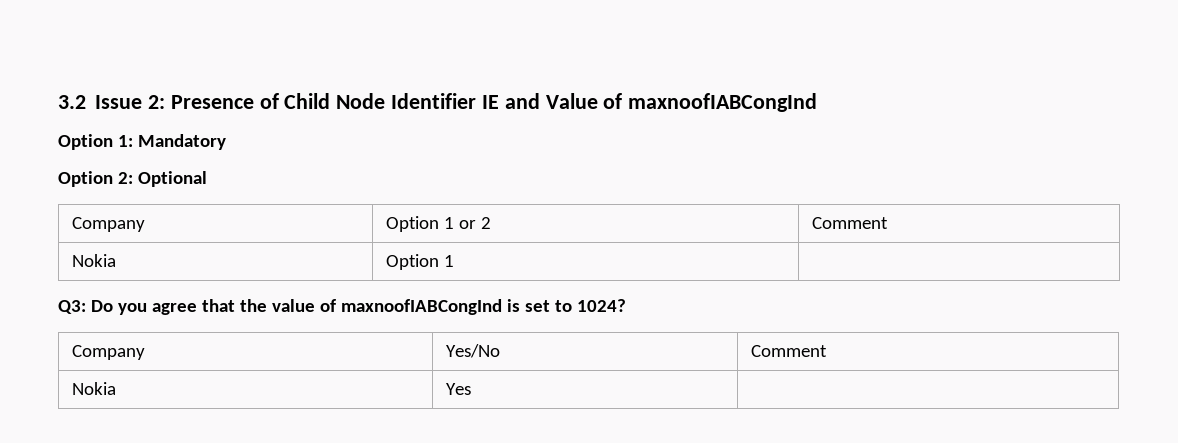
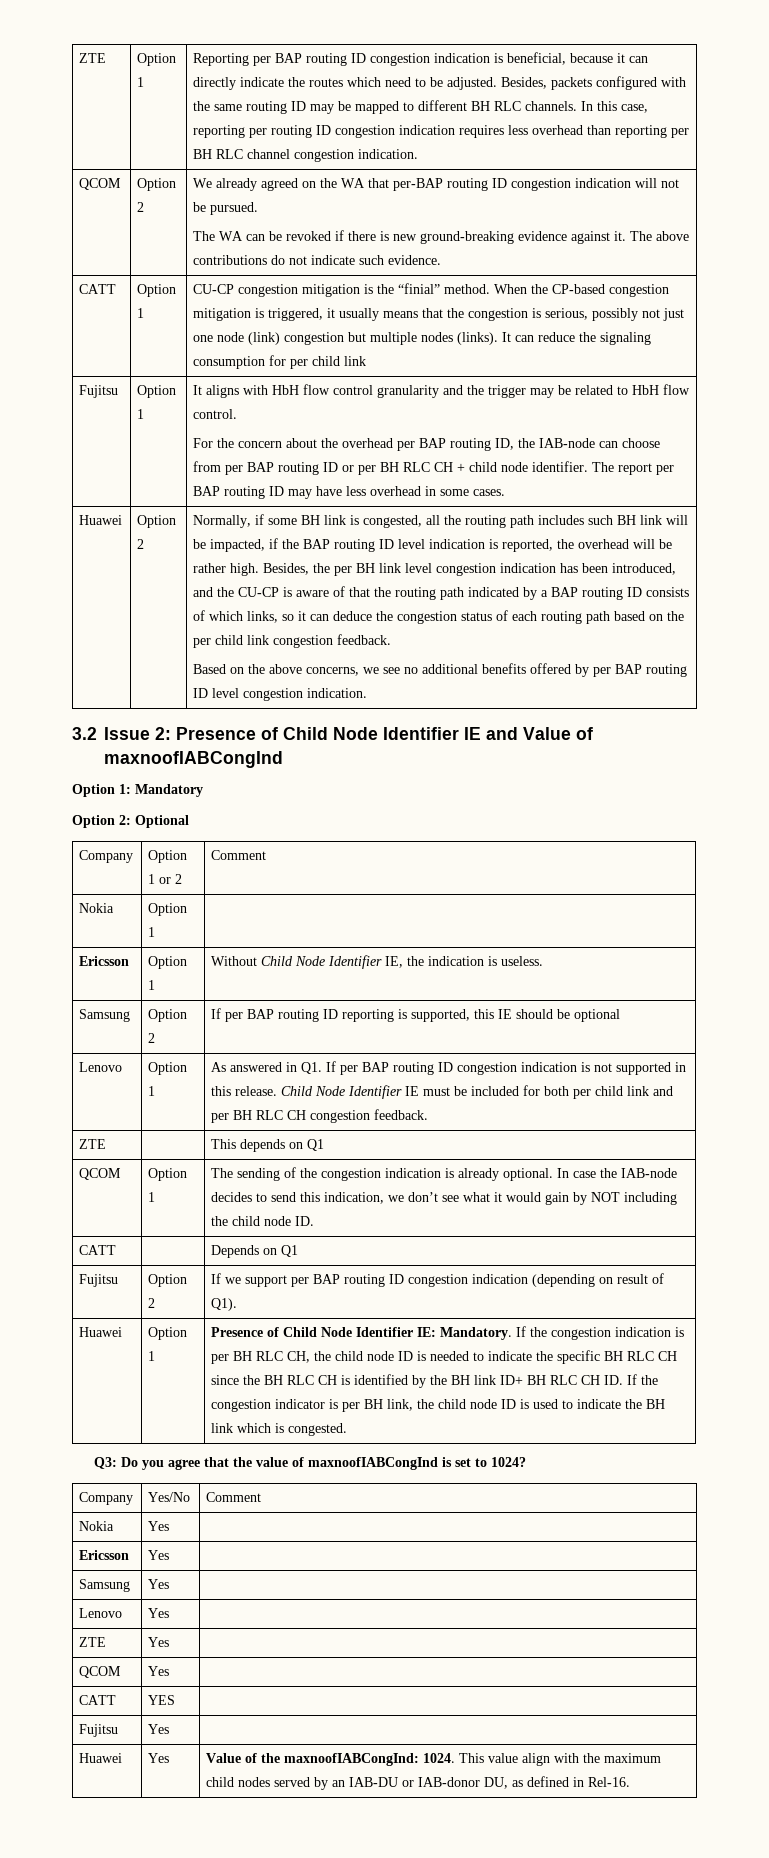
(58, 102) none -> [79,53,107,63] [137,53,177,66] [137,77,145,87] [193,52,649,66] [193,76,687,90] [193,100,649,114] [193,125,690,138] [193,149,419,162] [79,178,122,190] [137,178,177,191] [137,202,145,212] [193,178,680,191] [193,202,259,215] [193,230,690,244] [193,255,442,265] [79,284,117,294] [137,284,177,297] [137,308,145,318] [193,283,670,297] [193,308,685,321] [193,332,652,345] [193,355,367,369] [79,385,119,398] [137,385,177,398] [137,409,145,419] [193,384,691,398] [193,409,238,419] [193,438,661,451] [193,461,675,475] [193,486,506,499] [79,515,123,525] [137,515,177,528] [137,539,145,549] [193,514,689,528] [193,538,673,552] [193,563,677,576] [193,586,690,600] [193,610,685,624] [193,634,392,648] [193,663,688,677] [193,688,368,701] ZTE | Option 1 | Reporting per BAP routing ID congestion indication is beneficial, because it can directly indicate the routes which need to be adjusted. Besides, packets configured with the same routing ID may be mapped to different BH RLC channels. In this case, reporting per routing ID congestion indication requires less overhead than reporting per BH RLC channel congestion indication. // QCOM | Option 2 | We already agreed on the WA that per-BAP routing ID congestion indication will not be pursued. // The WA can be revoked if there is new ground-breaking evidence against it. The above contributions do not indicate such evidence. // CATT | Option 1 | CU-CP congestion mitigation is the “finial” method. When the CP-based congestion mitigation is triggered, it usually means that the congestion is serious, possibly not just one node (link) congestion but multiple nodes (links). It can reduce the signaling consumption for per child link // Fujitsu | Option 1 | It aligns with HbH flow control granularity and the trigger may be related to HbH flow control. // For the concern about the overhead per BAP routing ID, the IAB-node can choose from per BAP routing ID or per BH RLC CH + child node identifier. The report per BAP routing ID may have less overhead in some cases. // Huawei | Option 2 | Normally, if some BH link is congested, all the routing path includes such BH link will be impacted, if the BAP routing ID level indication is reported, the overhead will be rather high. Besides, the per BH link level congestion indication has been introduced, and the CU-CP is aware of that the routing path indicated by a BAP routing ID consists of which links, so it can deduce the congestion status of each routing path based on the per child link congestion feedback. // Based on the above concerns, we see no additional benefits offered by per BAP routing ID level congestion indication. //
(454, 261) none -> [79,956,130,966] [148,956,188,969] [148,980,156,990] [211,955,544,969] [79,1009,131,1022] [148,1009,188,1022] [148,1033,156,1043] [211,1008,621,1022] [79,1062,123,1072] [148,1062,188,1075] [148,1086,156,1096] [211,1061,687,1075] [211,1085,674,1099] [211,1109,429,1123] [79,1139,107,1149] [211,1139,325,1152] [79,1168,122,1180] [148,1168,188,1181] [148,1192,156,1202] [211,1167,678,1181] [211,1192,678,1205] [211,1216,315,1226] [79,1245,117,1255] [211,1245,299,1258] [79,1274,119,1287] [148,1274,188,1287] [148,1298,156,1308] [211,1273,665,1287] [211,1298,238,1311] [79,1327,123,1337] [148,1327,188,1340] [148,1351,156,1361] [211,1326,685,1340] [211,1350,678,1364] [211,1374,659,1388] [211,1399,666,1412] [211,1423,348,1436] // Ericsson | Option 1 | Without Child Node Identifier IE, the indication is useless. // Samsung | Option 2 | If per BAP routing ID reporting is supported, this IE should be optional // Lenovo | Option 1 | As answered in Q1. If per BAP routing ID congestion indication is not supported in this release. Child Node Identifier IE must be included for both per child link and per BH RLC CH congestion feedback. // ZTE | | This depends on Q1 // QCOM | Option 1 | The sending of the congestion indication is already optional. In case the IAB-node decides to send this indication, we don’t see what it would gain by NOT including the child node ID. // CATT | | Depends on Q1 // Fujitsu | Option 2 | If we support per BAP routing ID congestion indication (depending on result of Q1). // Huawei | Option 1 | Presence of Child Node Identifier IE: Mandatory. If the congestion indication is per BH RLC CH, the child node ID is needed to indicate the specific BH RLC CH since the BH RLC CH is identified by the BH link ID+ BH RLC CH ID. If the congestion indicator is per BH link, the child node ID is used to indicate the BH link which is congested.
(471, 389) none -> [79,1550,130,1560] [148,1550,170,1560] [79,1579,131,1592] [148,1579,170,1589] [79,1608,123,1618] [148,1608,170,1618] [79,1637,107,1647] [148,1637,170,1647] [79,1666,122,1678] [148,1666,170,1676] [79,1695,117,1705] [148,1695,176,1705] [79,1724,119,1737] [148,1724,170,1734] [79,1753,123,1763] [148,1753,170,1763] [206,1753,662,1766] [206,1776,631,1790] // Ericsson | Yes | // Samsung | Yes | // Lenovo | Yes | // ZTE | Yes | // QCOM | Yes | // CATT | YES | // Fujitsu | Yes | // Huawei | Yes | Value of the maxnoofIABCongInd: 1024. This value align with the maximum child nodes served by an IAB-DU or IAB-donor DU, as defined in Rel-16.

